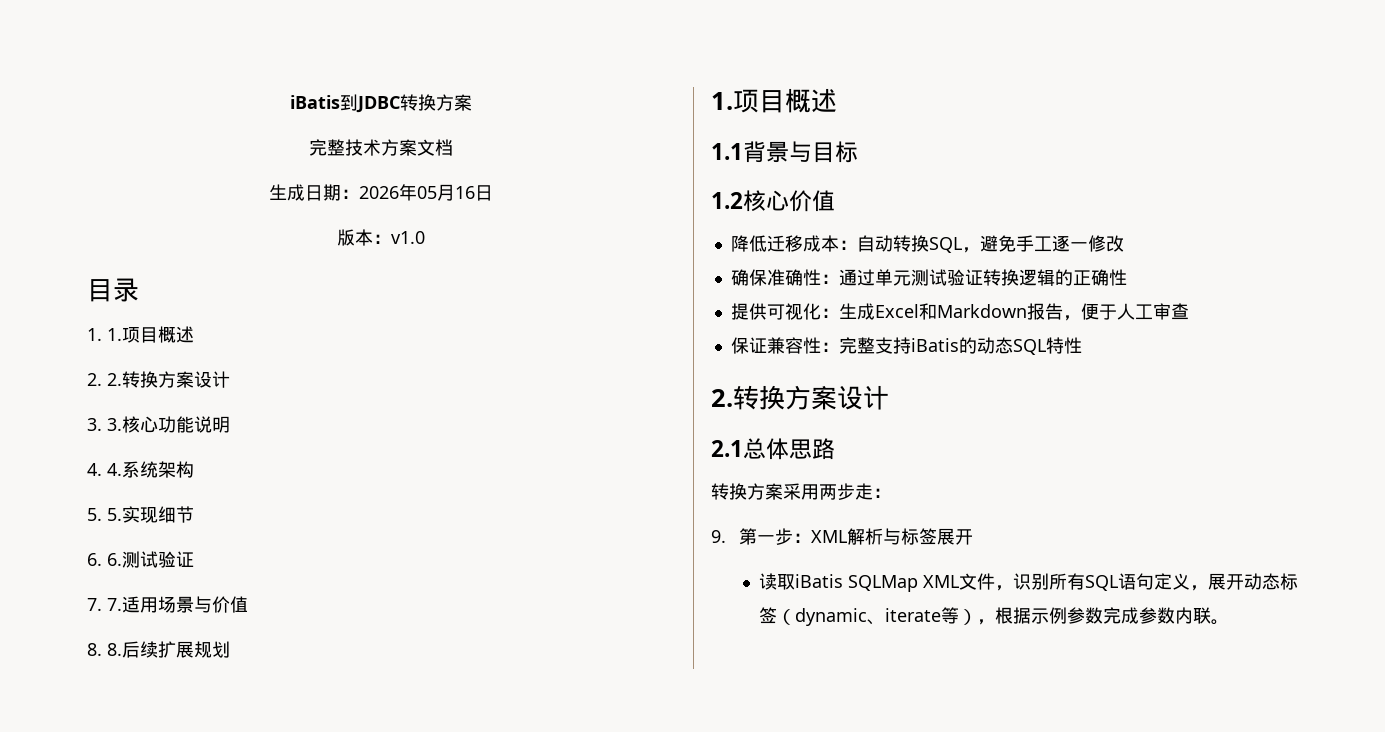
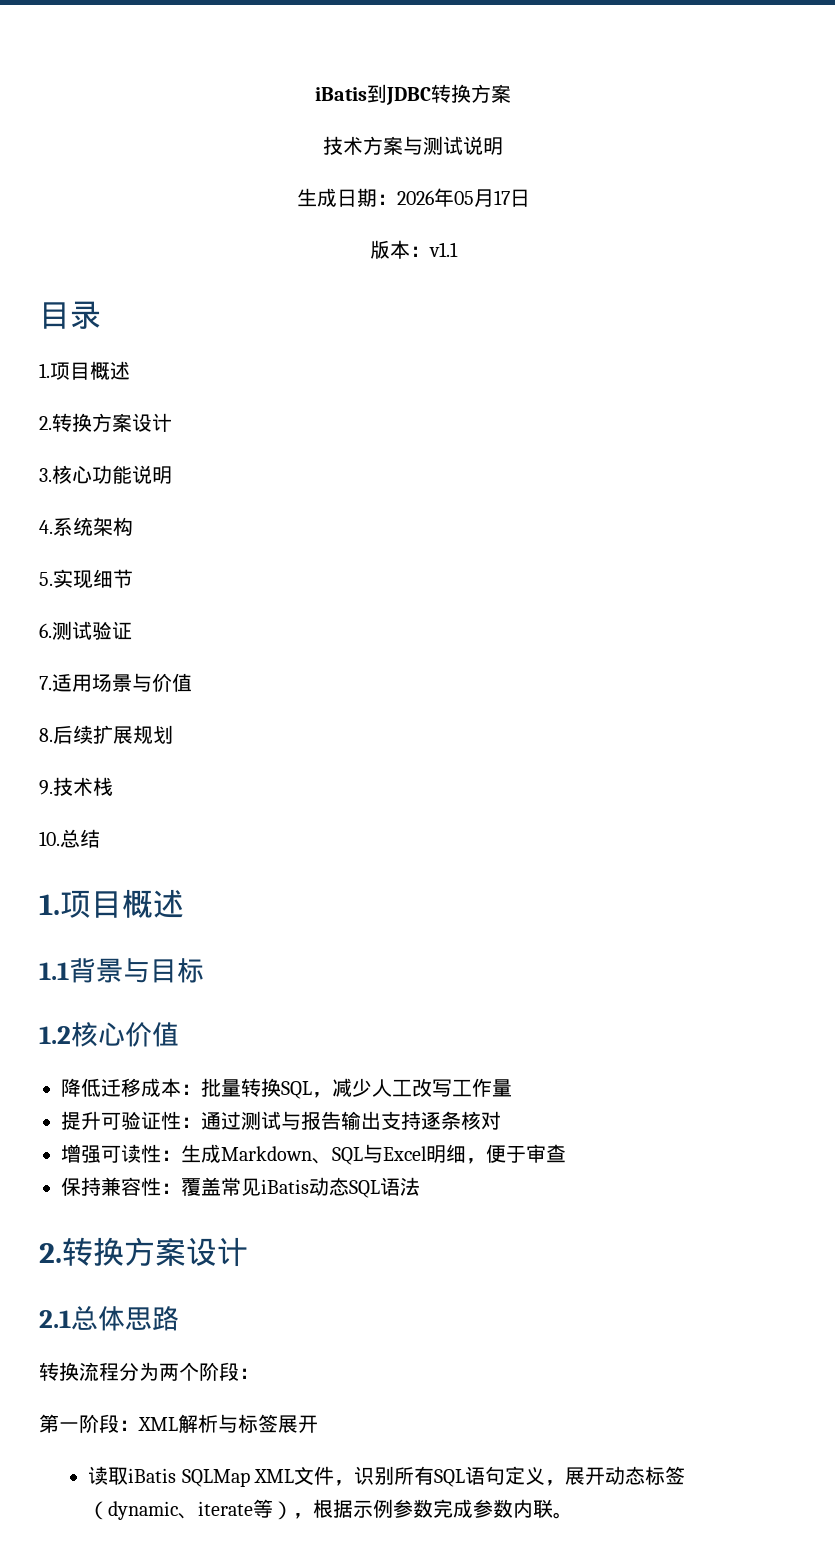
[308,139,345,156] 完整 -> (511, 93) none
[416,139,453,156] 文档 -> [403,136,503,155] 与测试说明
[454,186,475,199] 16 -> [493,190,510,205] 17
[390,231,425,244] v1.0 -> [428,242,458,257] v1.1
[107,328,122,341] 1. -> (50, 370) none
[107,373,122,386] 2. -> (52, 423) none
[107,418,122,431] 3. -> (52, 475) none
[107,463,122,476] 4. -> (53, 527) none
[107,508,122,521] 5. -> (53, 579) none
[107,553,122,566] 6. -> (52, 630) none
[107,598,122,611] 7. -> (52, 683) none
[107,643,122,656] 8. -> (53, 735) none
(230, 649) none -> [39,777,113,796] [39,829,100,848] // 9.技术栈 // 10.总结
[856,235,893,252] 自动 -> [201,1078,241,1097] 批量
[979,235,1124,252] [730,269,1127,286] [730,303,1153,321] 避免手工逐一修改 // 确保准确性：通过单元测试验证转换逻辑的正确性 // 提供可视化：生成Excel和Markdown报告，便于人工 -> [332,1078,512,1097] [61,1111,501,1130] [61,1144,526,1165] 减少人工改写工作量 // 提升可验证性：通过测试与报告输出支持逐条核对 // 增强可读性：生成Markdown、SQL与Excel明细，便于
[748,337,767,353] 证 -> [81,1177,101,1196] 持
[838,337,977,354] 完整支持iBatis的 -> [181,1177,309,1196] 覆盖常见iBatis
[1045,337,1082,354] 特性 -> [380,1177,420,1196] 语法
[747,483,891,500] [711,528,794,545] 方案采用两步走： // 9.第一步 -> [79,1362,259,1381] [39,1414,119,1433] 流程分为两个阶段： // 第一阶段

